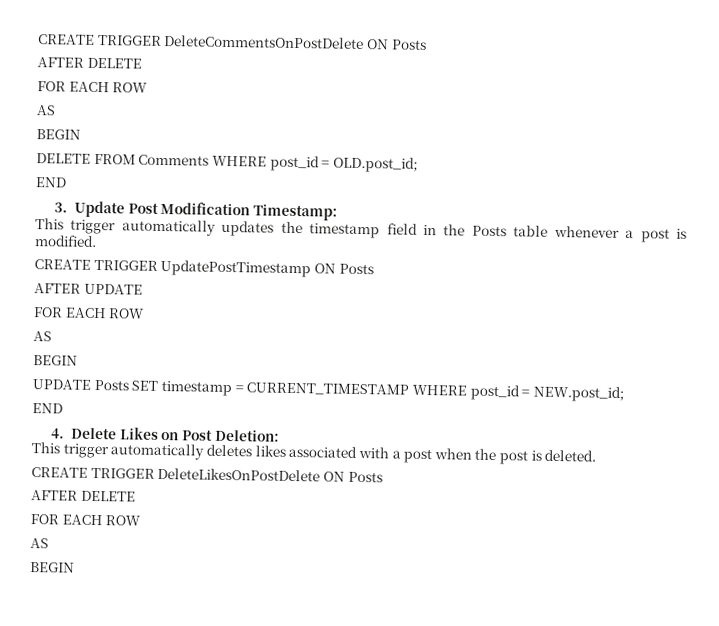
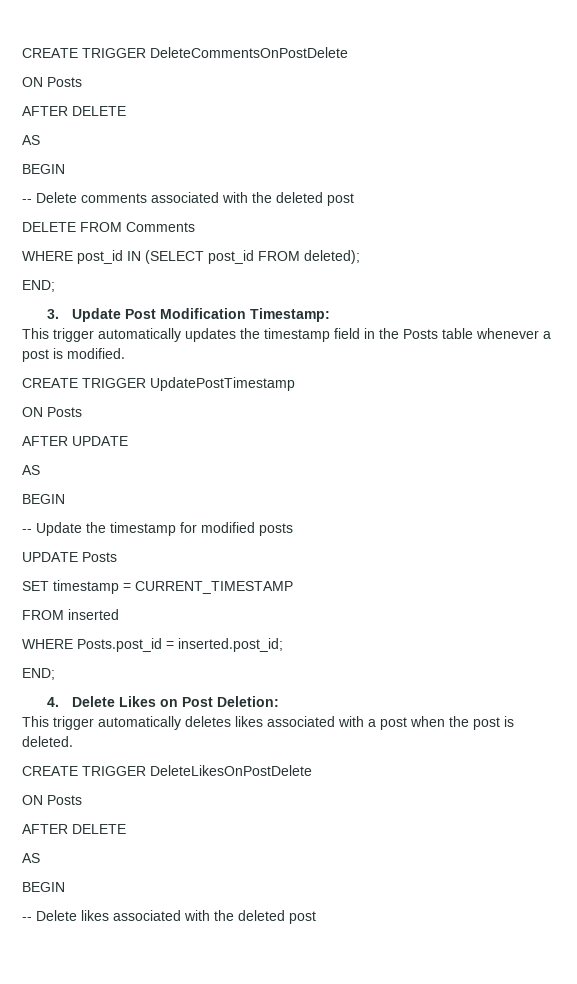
[366,39,427,50] [37,57,142,69] [37,81,149,93] [36,105,56,116] [36,129,81,140] ON Posts // AFTER DELETE // FOR EACH ROW // AS // BEGIN -> [22,77,82,87] [22,106,126,116] [22,135,40,145] [22,164,65,174] [22,192,354,206] // ON Posts // AFTER DELETE // AS // BEGIN // -- Delete comments associated with the deleted post
[211,155,418,173] [35,177,67,188] WHERE post_id = OLD.post_id; // END -> [22,250,360,264] [22,280,55,292] // WHERE post_id IN (SELECT post_id FROM deleted); // END;
(312, 268) none -> (295, 384) //
[33,307,146,319] [33,331,52,342] [33,355,78,366] // FOR EACH ROW // AS // BEGIN -> [22,465,40,475] [22,494,65,504] [22,522,293,536] // AS // BEGIN // -- Update the timestamp for modified posts
(129, 385) none -> (117, 557) //
[411,384,624,403] [32,403,63,414] WHERE post_id = NEW.post_id; // END -> [22,609,119,620] [22,638,283,652] [22,668,55,680] // FROM inserted // WHERE Posts.post_id = inserted.post_id; // END;
[322,471,383,483] [31,490,136,502] [30,514,142,526] [30,538,49,549] [30,562,75,573] ON Posts // AFTER DELETE // FOR EACH ROW // AS // BEGIN -> [22,795,82,805] [22,824,126,834] [22,853,40,863] [22,882,65,892] [22,910,316,924] // ON Posts // AFTER DELETE // AS // BEGIN // -- Delete likes associated with the deleted post

